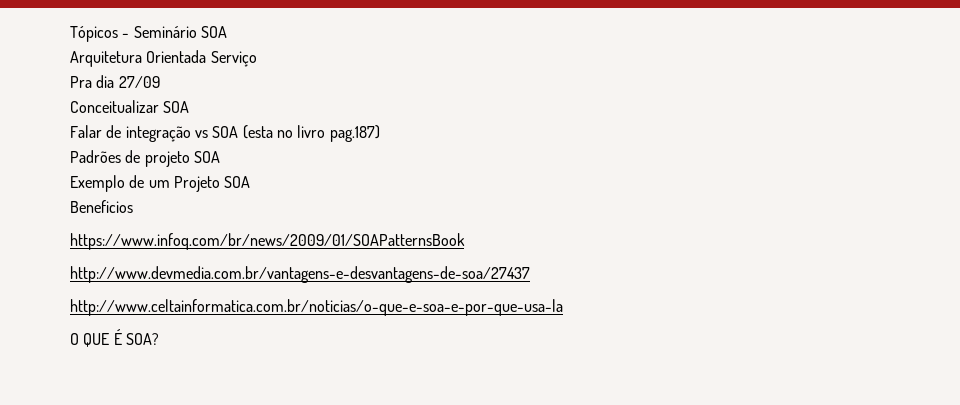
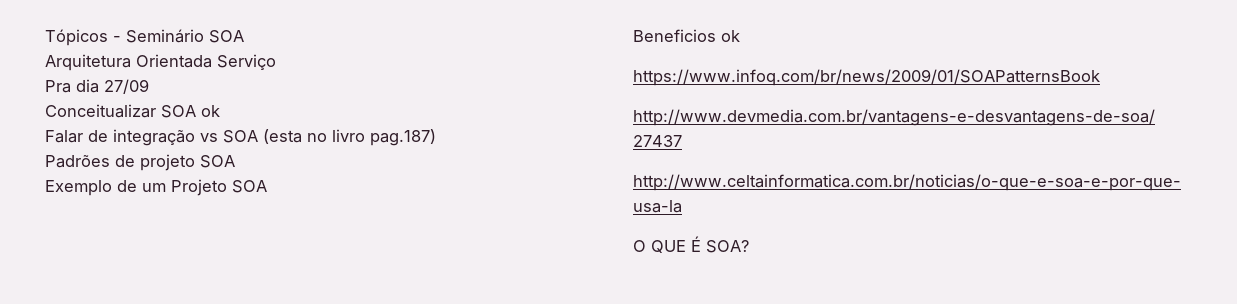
(190, 107) none -> [201,105,220,117] ok
(133, 206) none -> [721,30,740,42] ok

